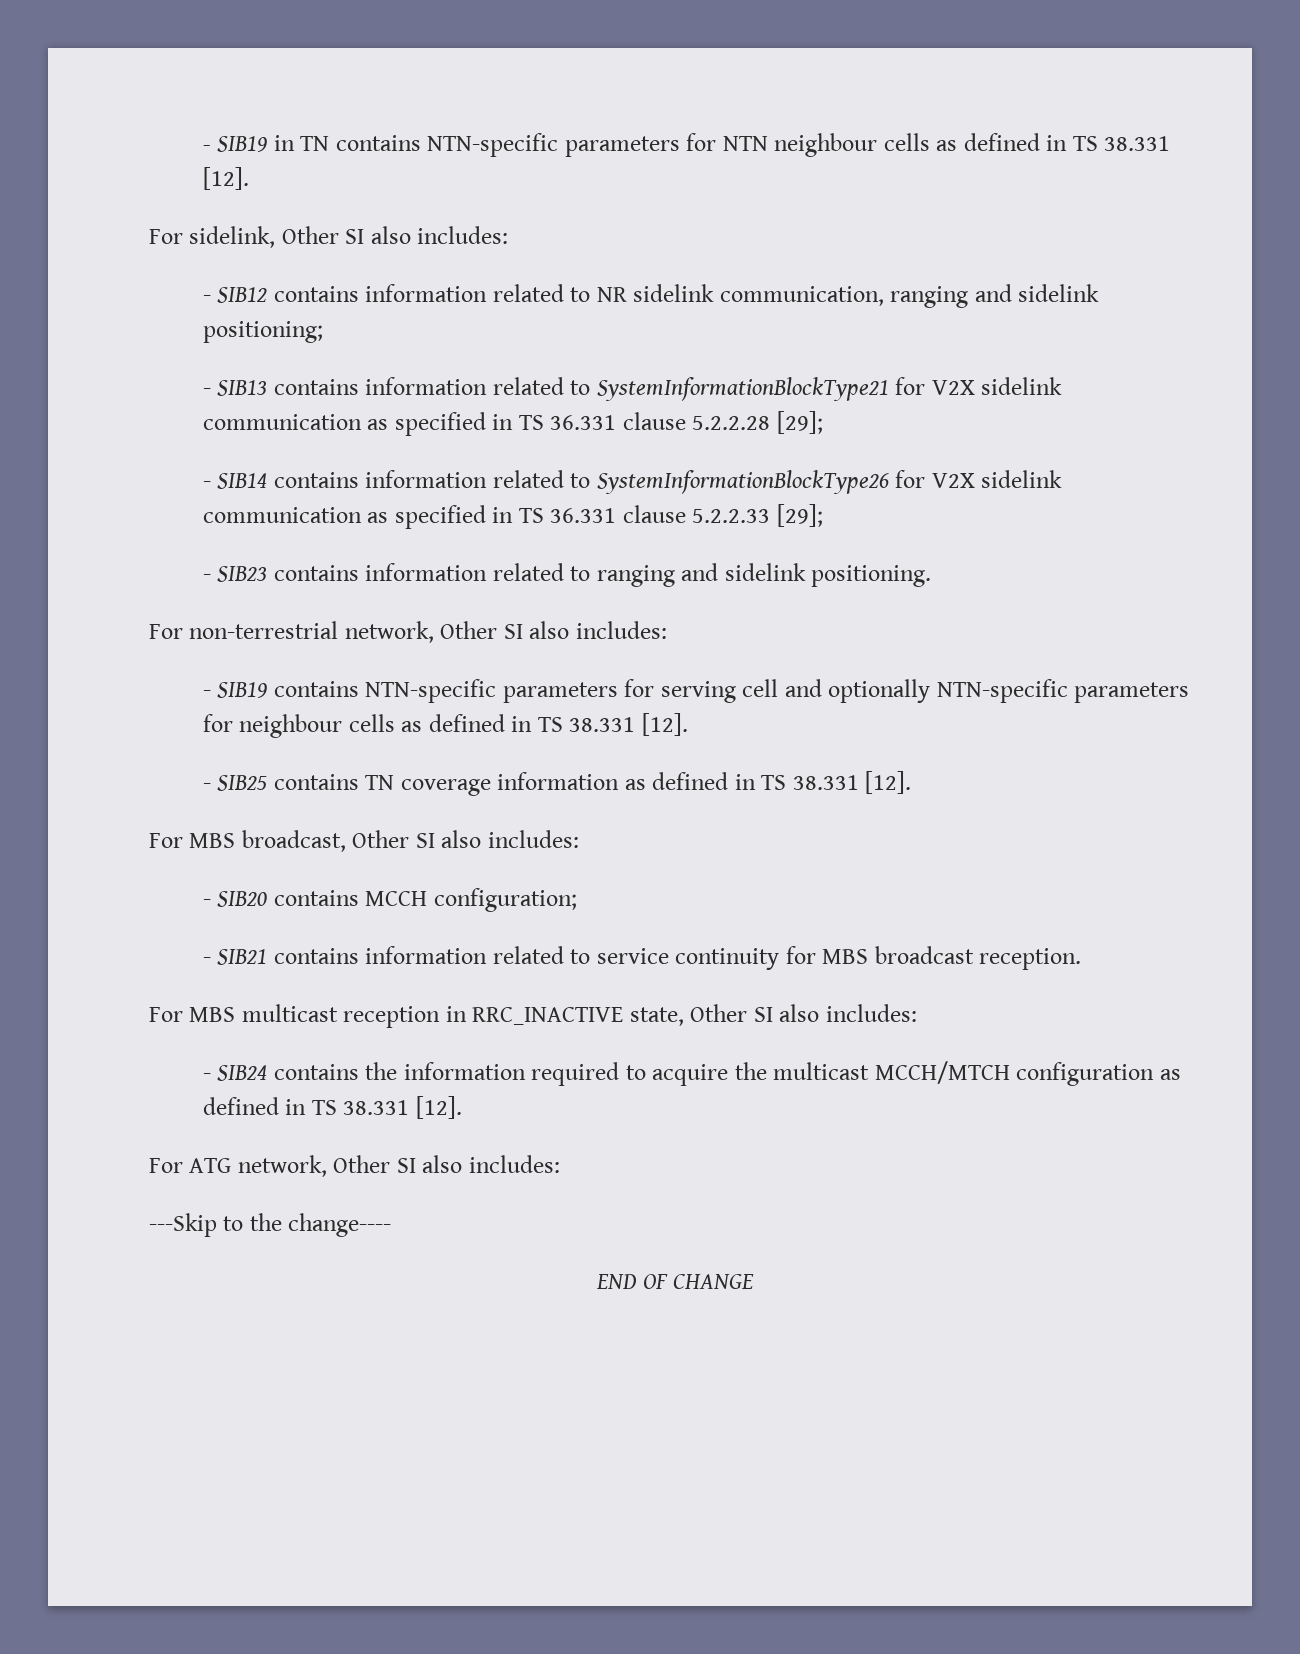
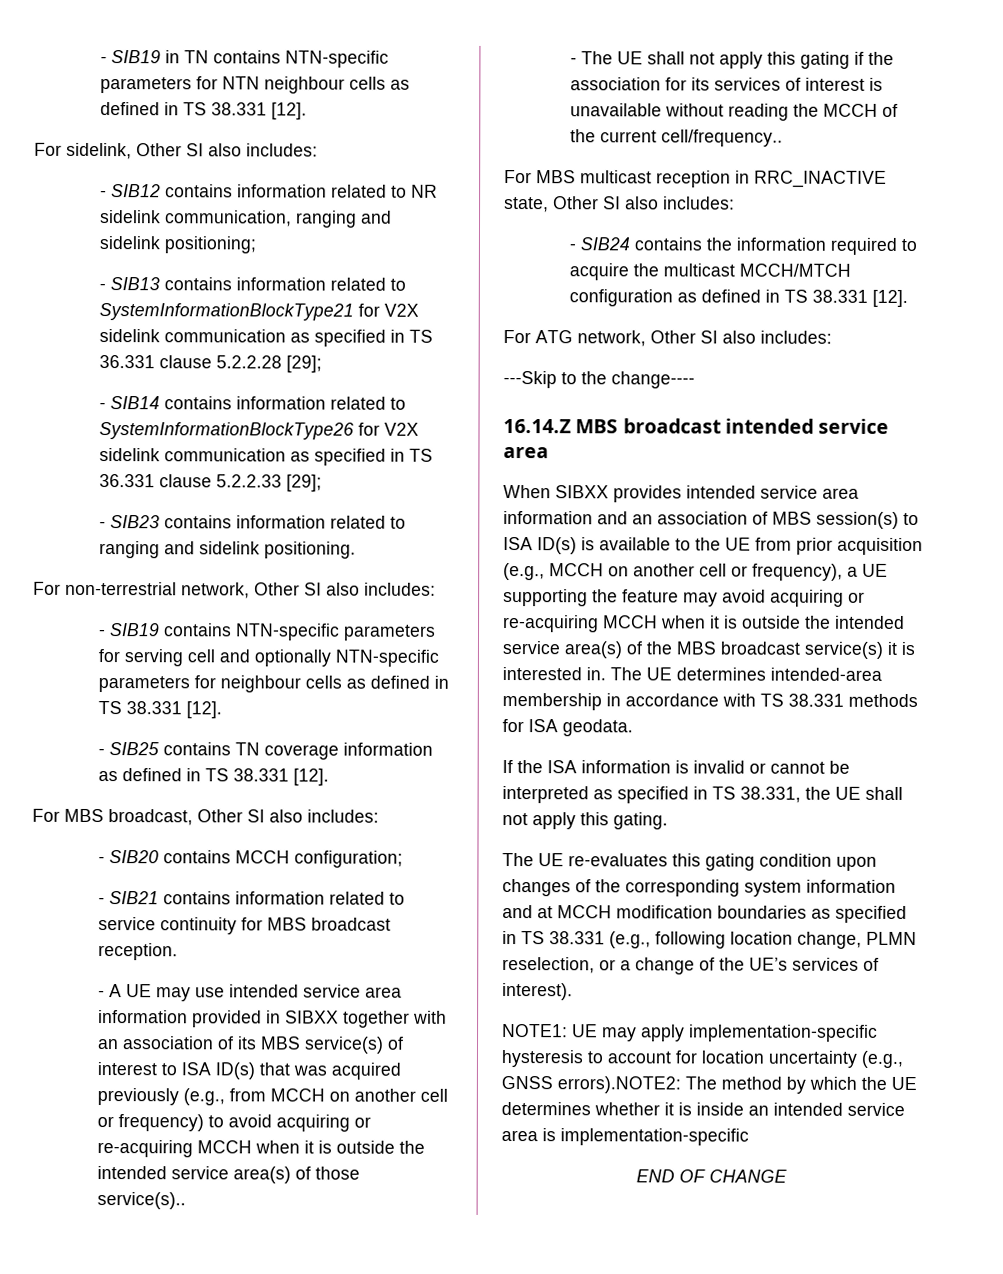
(1082, 959) none -> [97,984,402,1002] [97,1010,447,1028] [96,1036,404,1054] [96,1062,401,1080] [96,1088,448,1106] [96,1114,371,1132] [96,1140,425,1158] [96,1166,360,1184] [96,1192,186,1210] [569,51,894,69] [569,77,883,91] [569,103,898,121] [569,129,783,147] // - A UE may use intended service area information provided in SIBXX together with an association of its MBS service(s) of interest to ISA ID(s) that was acquired previously (e.g., from MCCH on another cell or frequency) to avoid acquiring or re-acquiring MCCH when it is outside the intended service area(s) of those service(s).. // - The UE shall not apply this gating if the association for its services of interest is unavailable without reading the MCCH of the current cell/frequency..
(392, 1225) none -> [503,418,890,434] [503,447,549,459] [503,485,859,503] [503,511,919,529] [503,537,923,556] [503,563,888,581] [503,589,865,607] [503,615,905,633] [502,641,915,659] [502,667,882,681] [502,693,918,711] [502,719,633,737] [502,760,850,774] [502,786,903,804] [502,812,668,830] [502,853,877,871] [502,879,896,897] [502,905,907,923] [502,931,917,949] [502,957,879,975] [502,983,573,1001] [502,1024,878,1042] [501,1050,903,1068] [501,1076,917,1094] [501,1102,905,1116] [501,1128,749,1146] // 16.14.Z MBS broadcast intended service area // When SIBXX provides intended service area information and an association of MBS session(s) to ISA ID(s) is available to the UE from prior acquisition (e.g., MCCH on another cell or frequency), a UE supporting the feature may avoid acquiring or re-acquiring MCCH when it is outside the intended service area(s) of the MBS broadcast service(s) it is interested in. The UE determines intended-area membership in accordance with TS 38.331 methods for ISA geodata. // If the ISA information is invalid or cannot be interpreted as specified in TS 38.331, the UE shall not apply this gating. // The UE re-evaluates this gating condition upon changes of the corresponding system information and at MCCH modification boundaries as specified in TS 38.331 (e.g., following location change, PLMN reselection, or a change of the UE’s services of interest). // NOTE1: UE may apply implementation-specific hysteresis to account for location uncertainty (e.g., GNSS errors).NOTE2: The method by which the UE determines whether it is inside an intended service area is implementation-specific

